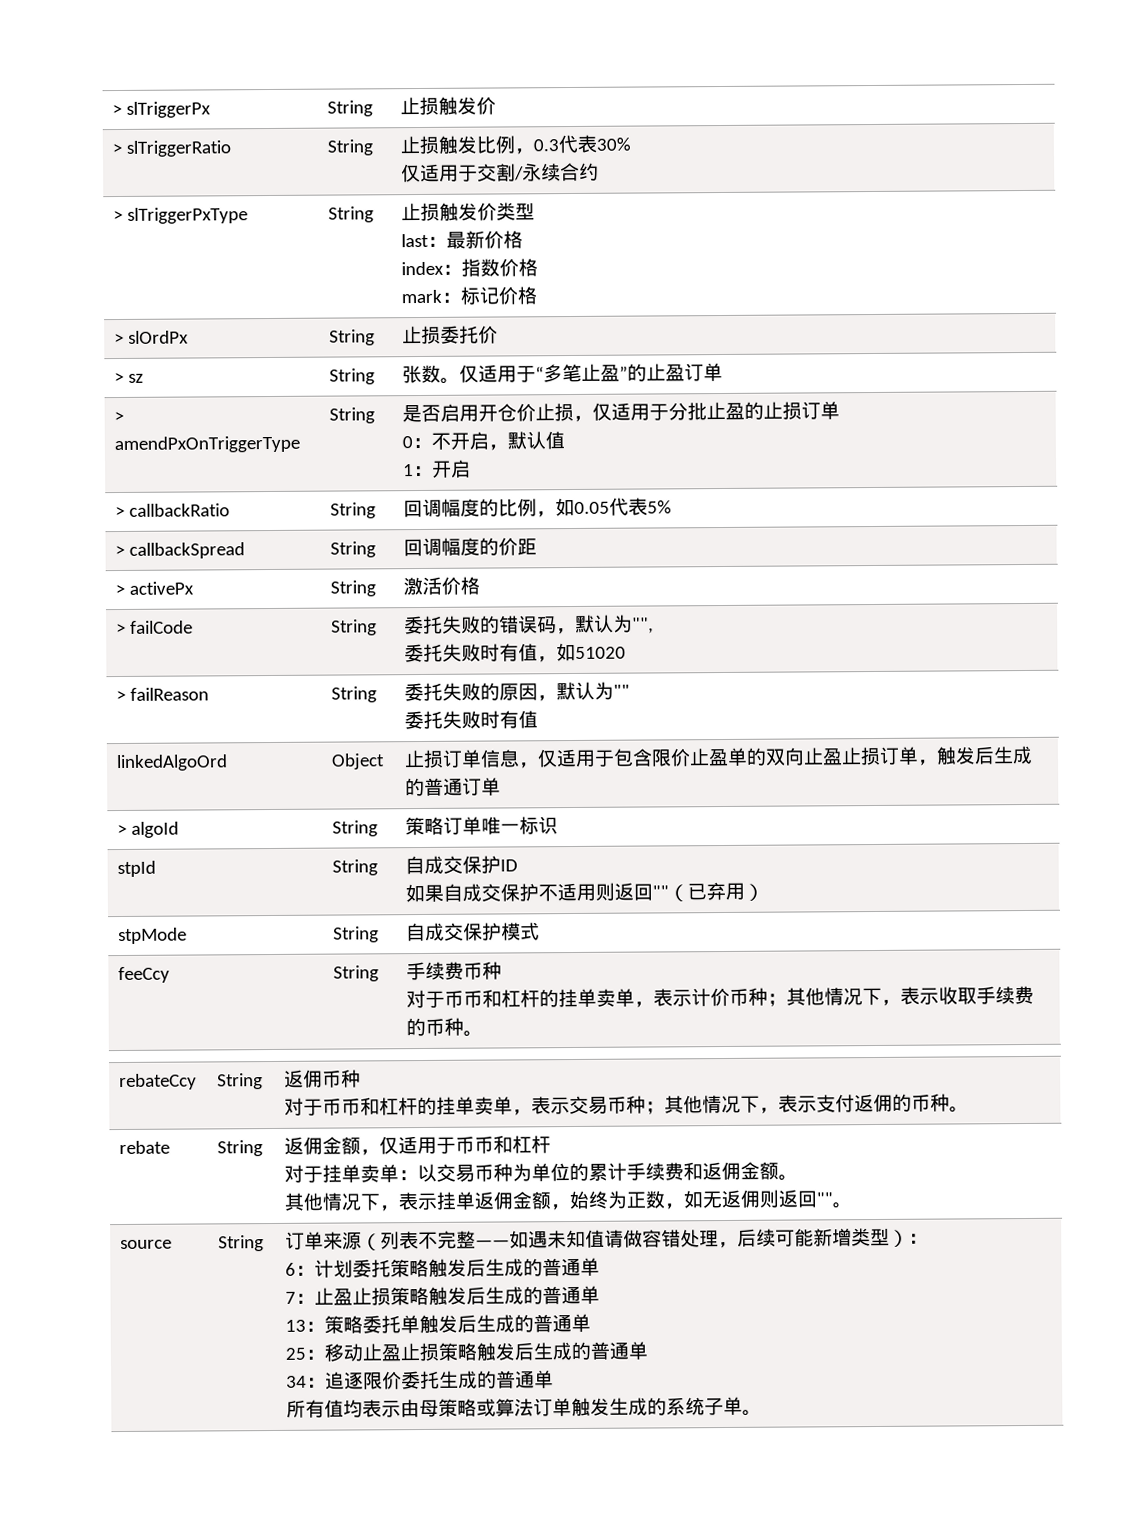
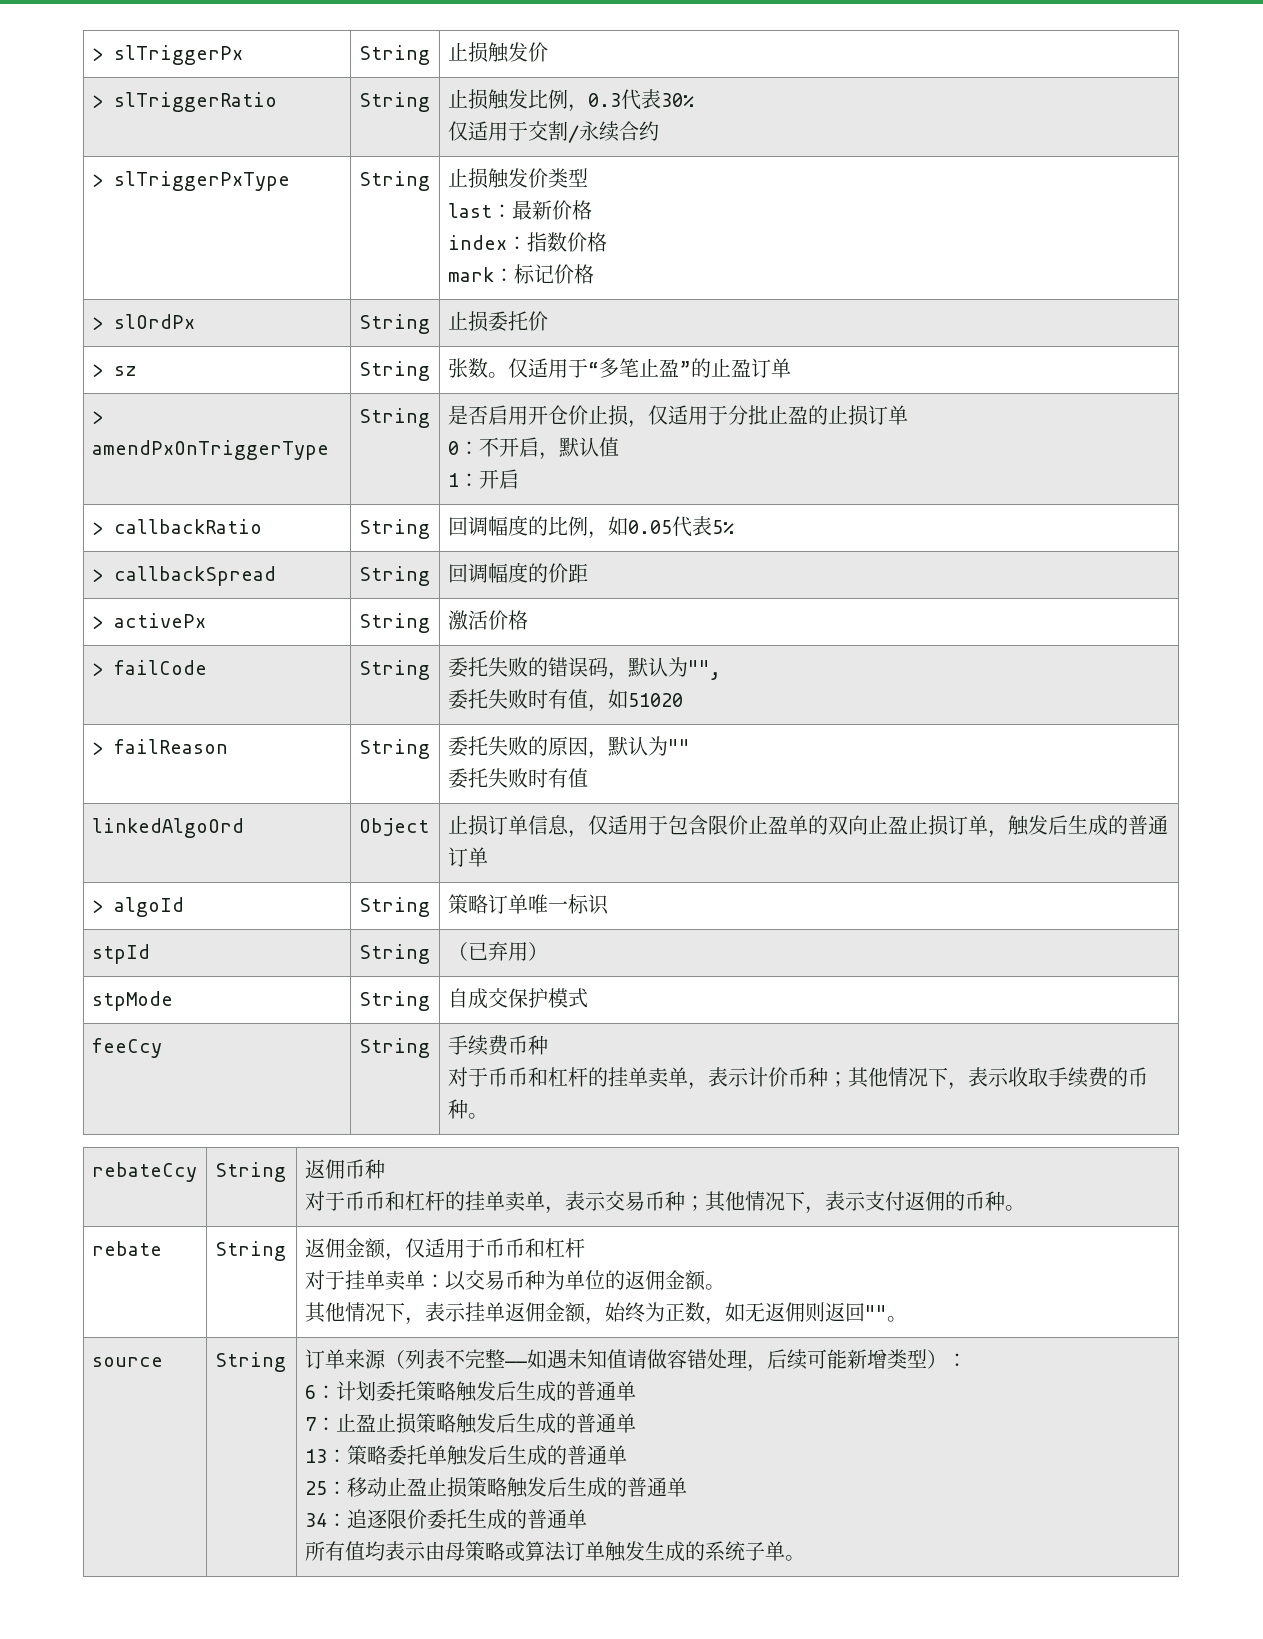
[405,855,519,875] [405,882,670,903] 自成交保护ID // 如果自成交保护不适用则返回"" -> (430, 954) none
[588,1162,704,1181] 累计手续费和 -> (625, 1280) none

